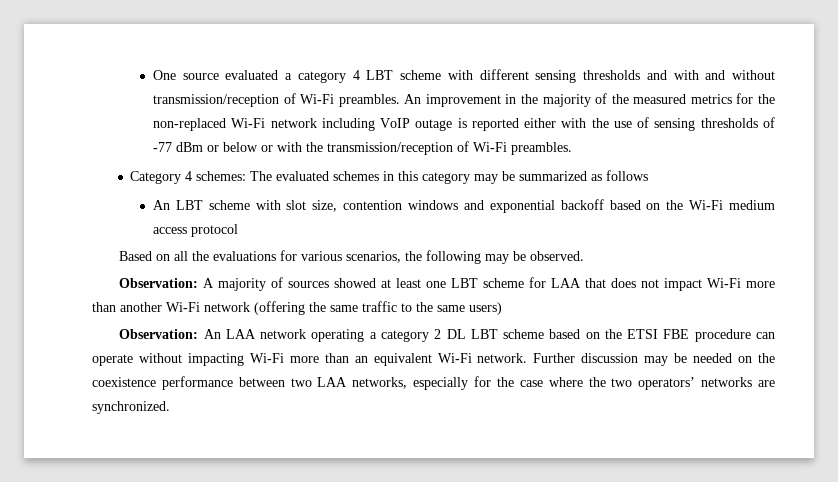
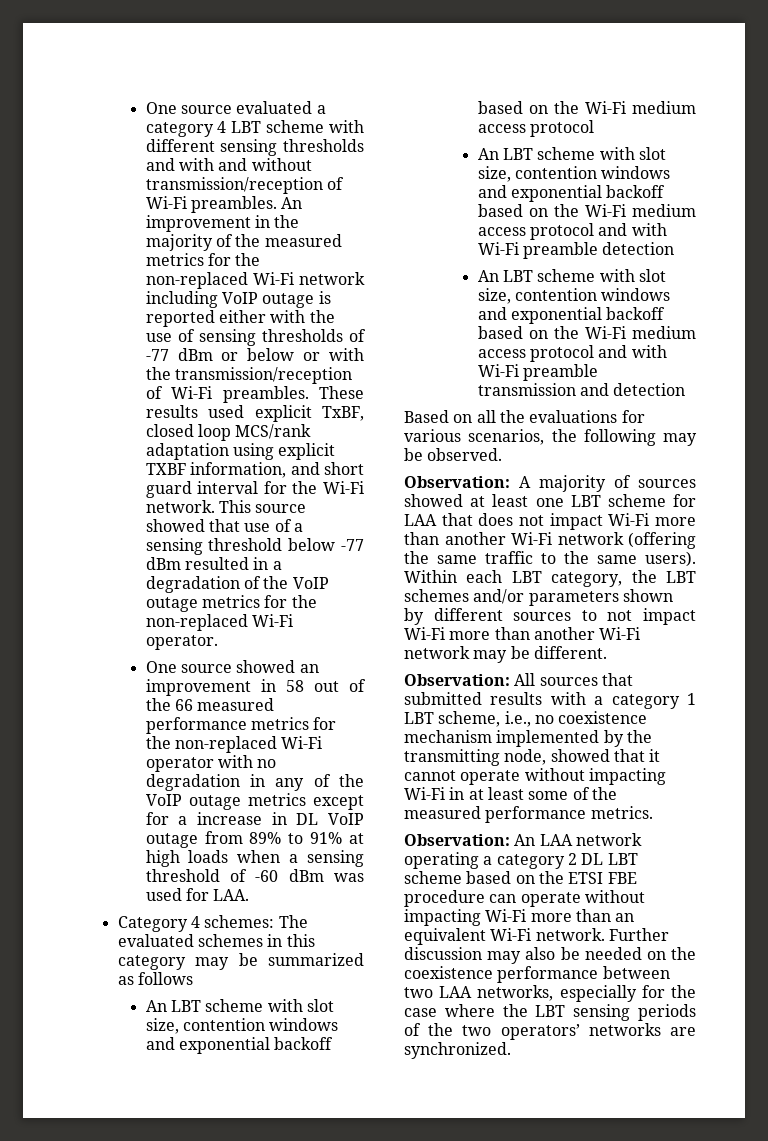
(572, 148) none -> [319,386,364,399] [145,405,364,422] [145,424,312,441] [145,443,336,460] [145,462,364,478] [145,481,365,498] [145,500,307,513] [145,519,303,532] [145,538,364,555] [145,557,282,570] [145,576,329,593] [145,595,317,612] [145,614,293,631] [145,635,218,650] [145,660,319,673] [145,679,367,696] [145,698,275,711] [145,717,337,734] [145,736,323,753] [145,755,277,772] [145,774,365,791] [145,793,364,810] [145,812,364,825] [145,831,365,848] [145,850,365,867] [145,869,365,882] [145,888,250,901] These results used explicit TxBF, closed loop MCS/rank adaptation using explicit TXBF information, and short guard interval for the Wi-Fi network. This source showed that use of a sensing threshold below -77 dBm resulted in a degradation of the VoIP outage metrics for the non-replaced Wi-Fi operator. // One source showed an improvement in 58 out of the 66 measured performance metrics for the non-replaced Wi-Fi operator with no degradation in any of the VoIP outage metrics except for a increase in DL VoIP outage from 89% to 91% at high loads when a sensing threshold of -60 dBm was used for LAA.
(238, 230) none -> [477,147,666,160] [477,166,671,182] [477,185,666,202] [477,204,696,217] [477,223,667,240] [477,242,675,259] [477,269,666,282] [477,288,671,304] [477,307,666,324] [477,326,696,339] [477,345,667,362] [477,364,598,381] [477,383,686,396] // An LBT scheme with slot size, contention windows and exponential backoff based on the Wi-Fi medium access protocol and with Wi-Fi preamble detection // An LBT scheme with slot size, contention windows and exponential backoff based on the Wi-Fi medium access protocol and with Wi-Fi preamble transmission and detection
[469,302,502,315] users) -> [645,551,696,567] [404,570,696,587] [404,589,673,606] [404,608,696,625] [404,627,641,640] [404,646,607,663] [404,673,633,686] [404,692,696,709] [404,711,648,727] [404,730,652,747] [404,749,661,766] [404,768,666,785] [404,787,617,800] [404,806,653,823] users). Within each LBT category, the LBT schemes and/or parameters shown by different sources to not impact Wi-Fi more than another Wi-Fi network may be different. // Observation: All sources that submitted results with a category 1 LBT scheme, i.e., no coexistence mechanism implemented by the transmitting node, showed that it cannot operate without impacting Wi-Fi in at least some of the measured performance metrics.
(669, 361) none -> [525,947,556,960] also
(606, 382) none -> [535,1004,696,1021] [404,1023,454,1036] LBT sensing periods of the

